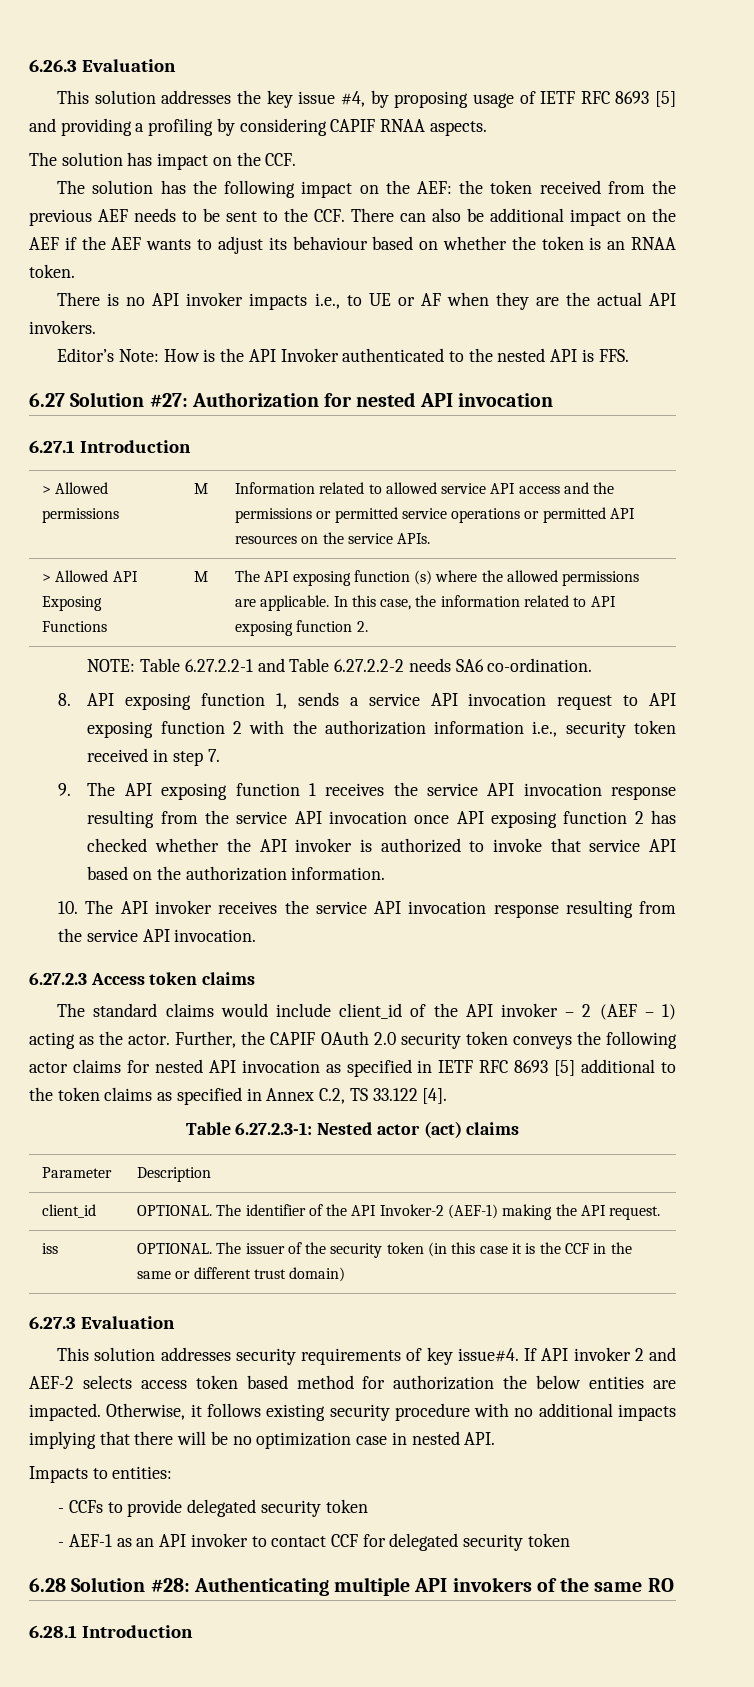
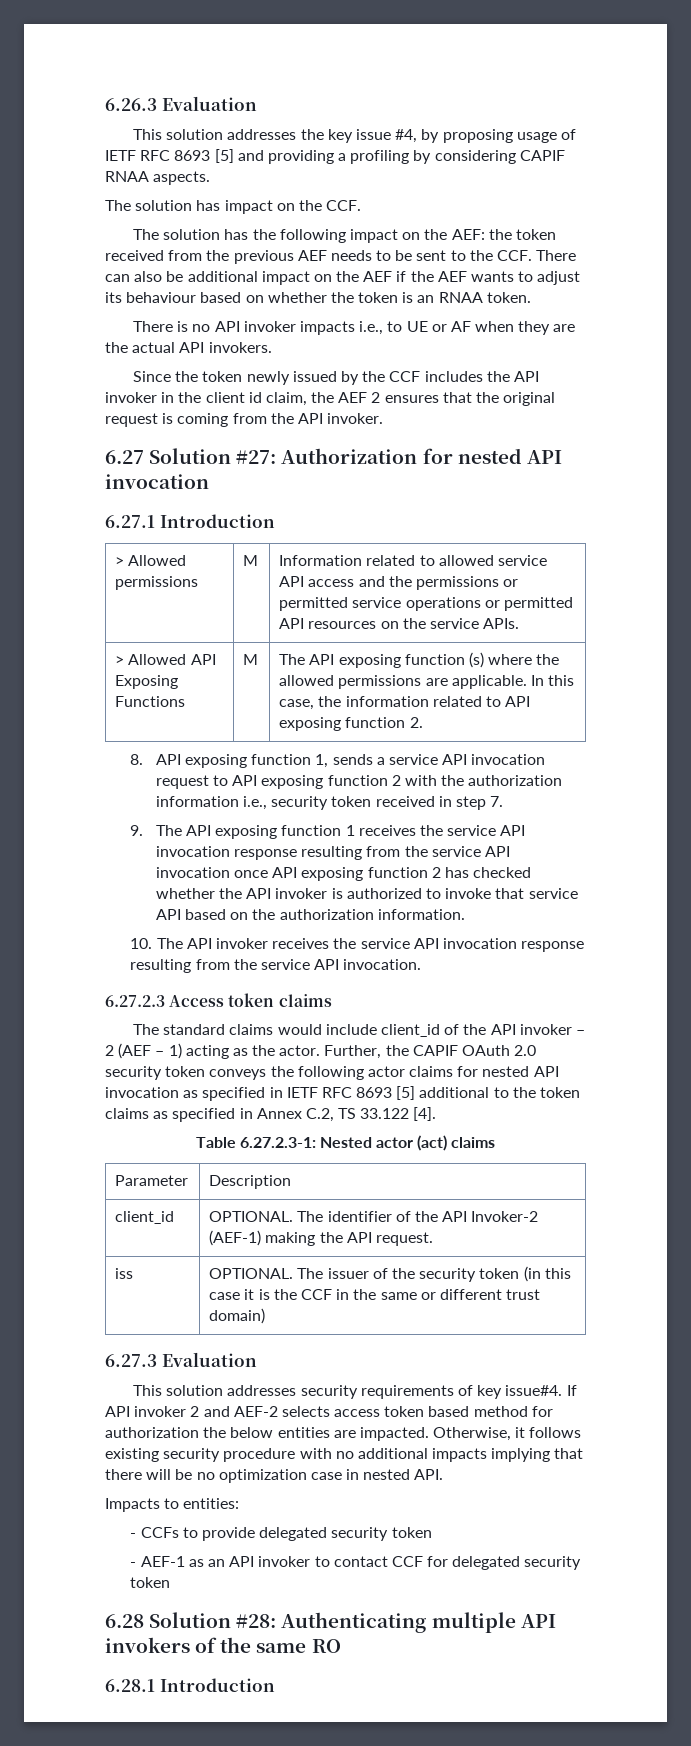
[57,348,629,362] Editor’s Note: How is the API Invoker authenticated to the nested API is FFS. -> [133,371,539,385] [105,392,556,406] [105,413,384,427] Since the token newly issued by the CCF includes the API invoker in the client id claim, the AEF 2 ensures that the original request is coming from the API invoker.
[87,658,593,672] // NOTE: Table 6.27.2.2-1 and Table 6.27.2.2-2 needs SA6 co-ordination. -> (423, 722) none

